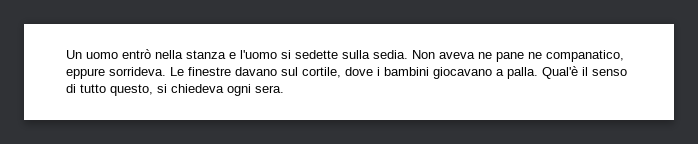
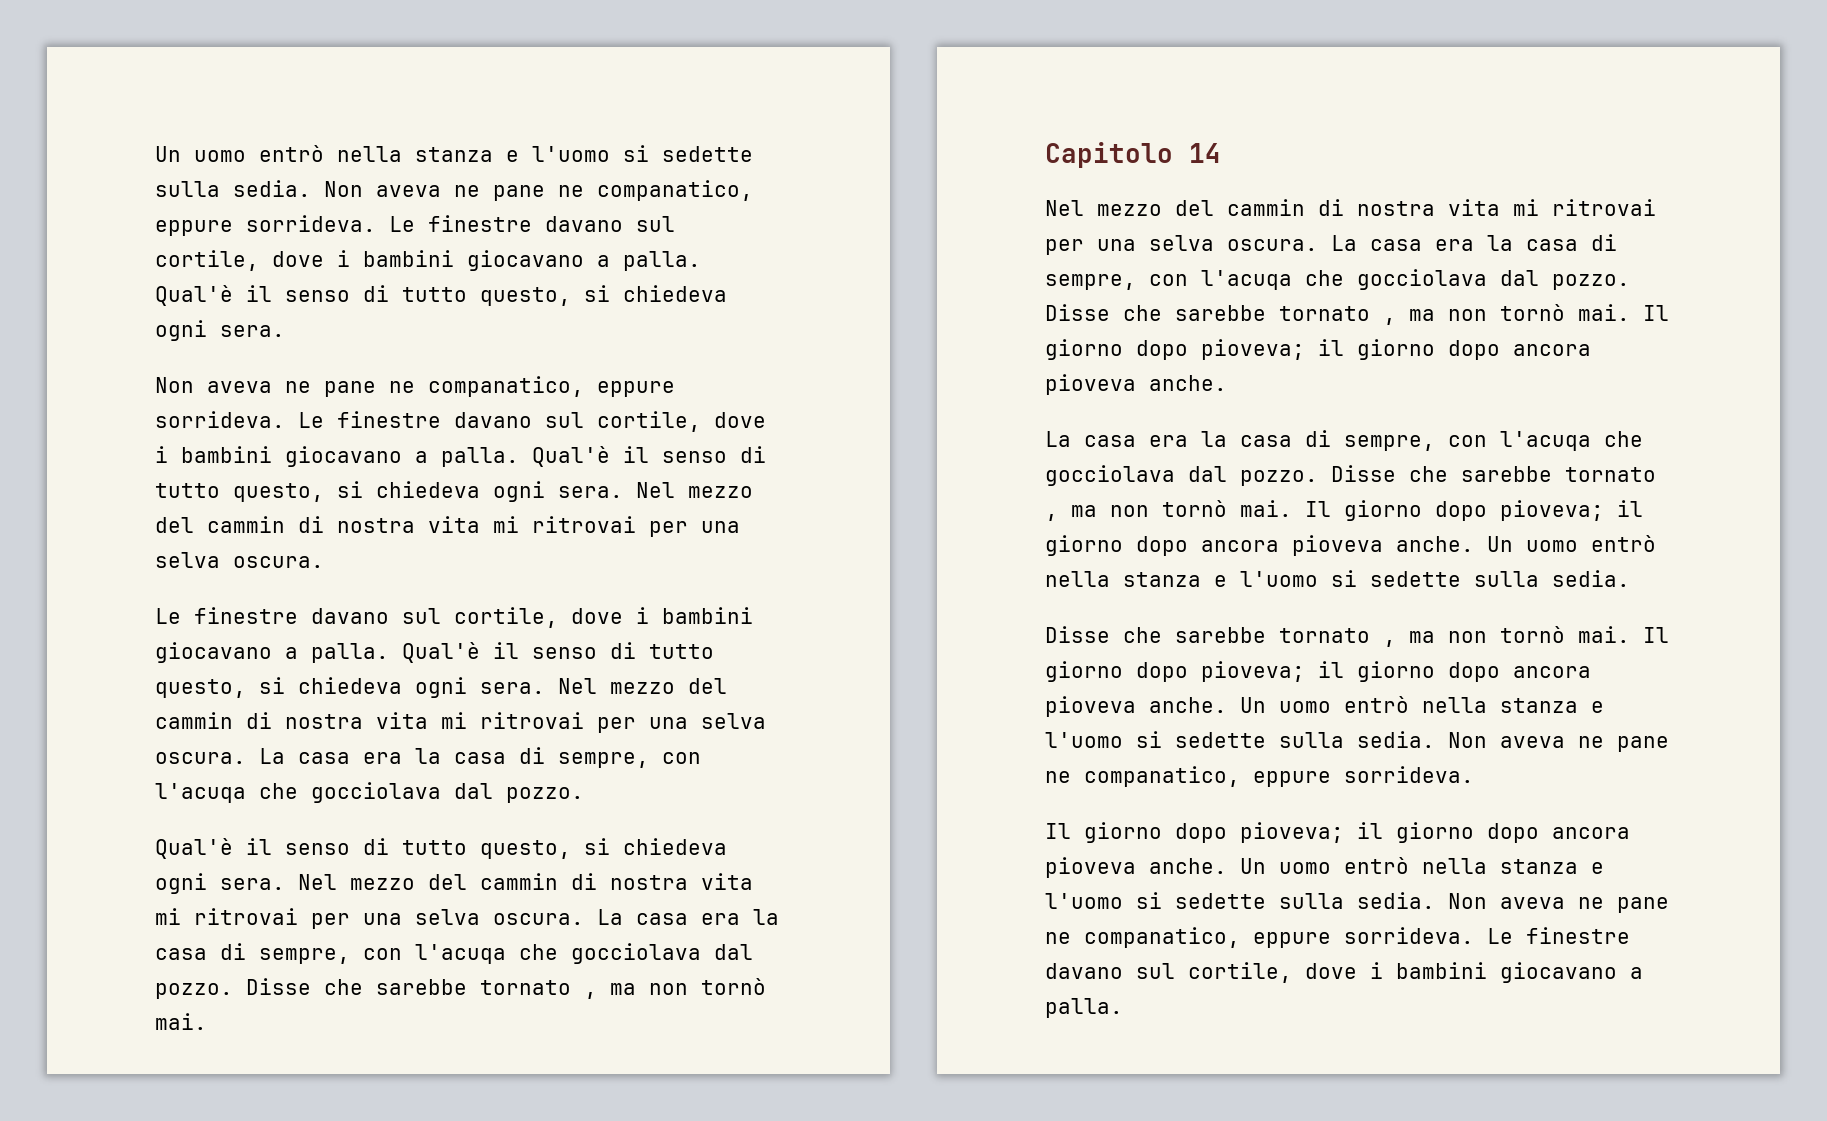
(284, 89) none -> [155,376,675,397] [155,411,766,432] [155,446,766,467] [155,481,753,502] [155,516,740,537] [155,552,324,568] [155,607,753,628] [155,642,714,663] [155,677,727,698] [155,712,766,733] [155,747,701,768] [155,782,584,803] [155,838,727,859] [155,873,753,894] [155,908,779,929] [155,943,753,964] [155,978,766,999] [155,1013,207,1030] [1045,142,1221,168] [1045,199,1656,216] [1045,234,1617,255] [1045,269,1630,290] [1045,304,1669,325] [1045,339,1591,360] [1045,374,1227,395] [1045,430,1643,451] [1045,465,1656,486] [1045,500,1643,521] [1045,535,1656,556] [1045,570,1630,587] [1045,626,1669,647] [1045,661,1591,682] [1045,696,1604,717] [1045,731,1669,752] [1045,766,1474,787] [1045,822,1630,843] [1045,857,1604,878] [1045,892,1669,913] [1045,927,1630,948] [1045,962,1643,983] [1045,998,1123,1018] // Non aveva ne pane ne companatico, eppure sorrideva. Le finestre davano sul cortile, dove i bambini giocavano a palla. Qual'è il senso di tutto questo, si chiedeva ogni sera. Nel mezzo del cammin di nostra vita mi ritrovai per una selva oscura. // Le finestre davano sul cortile, dove i bambini giocavano a palla. Qual'è il senso di tutto questo, si chiedeva ogni sera. Nel mezzo del cammin di nostra vita mi ritrovai per una selva oscura. La casa era la casa di sempre, con l'acuqa che gocciolava dal pozzo. // Qual'è il senso di tutto questo, si chiedeva ogni sera. Nel mezzo del cammin di nostra vita mi ritrovai per una selva oscura. La casa era la casa di sempre, con l'acuqa che gocciolava dal pozzo. Disse che sarebbe tornato , ma non tornò mai. // Capitolo 14 // Nel mezzo del cammin di nostra vita mi ritrovai per una selva oscura. La casa era la casa di sempre, con l'acuqa che gocciolava dal pozzo. Disse che sarebbe tornato , ma non tornò mai. Il giorno dopo pioveva; il giorno dopo ancora pioveva anche. // La casa era la casa di sempre, con l'acuqa che gocciolava dal pozzo. Disse che sarebbe tornato , ma non tornò mai. Il giorno dopo pioveva; il giorno dopo ancora pioveva anche. Un uomo entrò nella stanza e l'uomo si sedette sulla sedia. // Disse che sarebbe tornato , ma non tornò mai. Il giorno dopo pioveva; il giorno dopo ancora pioveva anche. Un uomo entrò nella stanza e l'uomo si sedette sulla sedia. Non aveva ne pane ne companatico, eppure sorrideva. // Il giorno dopo pioveva; il giorno dopo ancora pioveva anche. Un uomo entrò nella stanza e l'uomo si sedette sulla sedia. Non aveva ne pane ne companatico, eppure sorrideva. Le finestre davano sul cortile, dove i bambini giocavano a palla.

